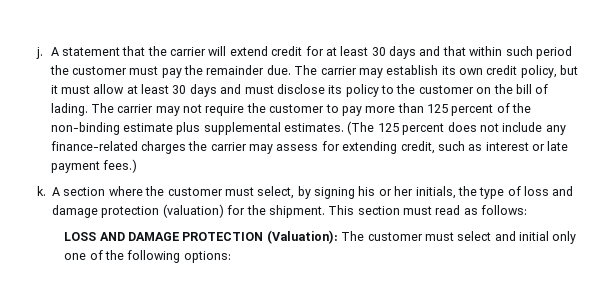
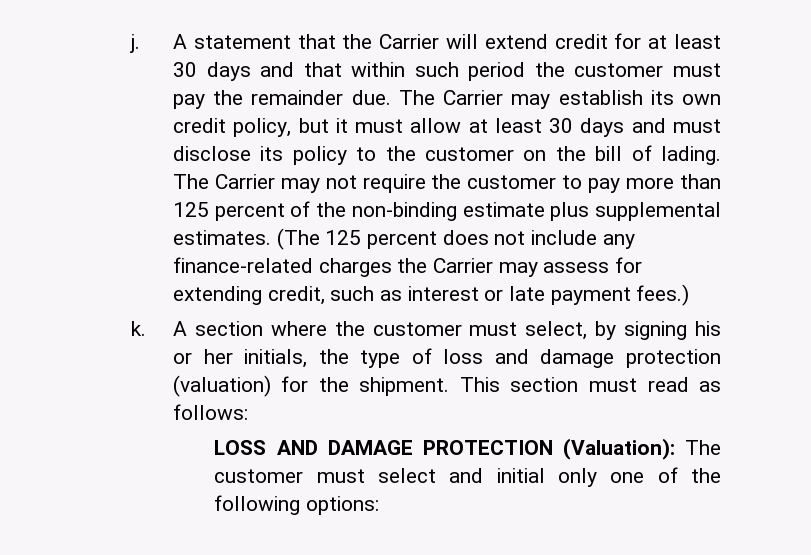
[170,47,207,56] carrier -> [379,34,440,49] Carrier
[320,66,357,75] carrier -> [443,90,504,105] Carrier
[117,104,154,113] carrier -> [214,174,275,189] Carrier
[210,142,247,151] carrier -> [432,258,493,273] Carrier

